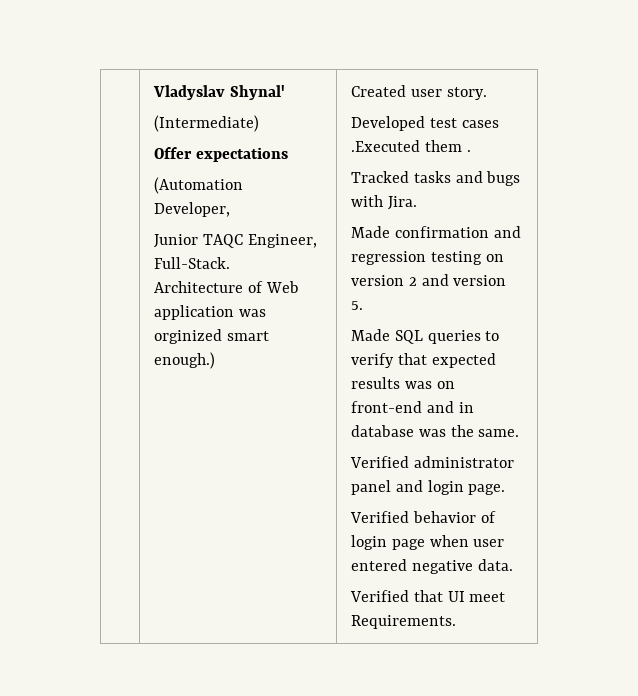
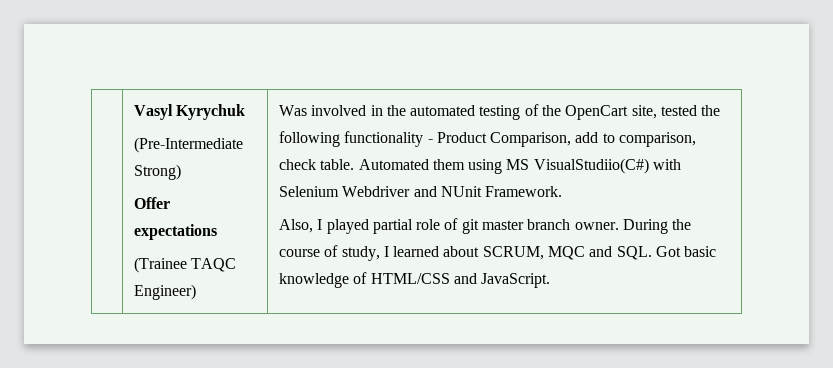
[152,85,285,100] [153,115,259,132] [153,147,288,162] [153,177,243,194] [153,202,230,217] [153,234,317,248] [153,257,230,269] [153,281,299,293] [153,305,266,320] [153,329,269,344] [153,352,215,369] [350,85,487,100] [350,116,499,131] [350,140,471,152] [350,171,521,186] [350,195,417,210] [350,226,521,238] [350,251,504,265] [350,274,507,286] [350,301,363,310] [350,329,500,344] [350,353,496,368] [350,377,455,389] [350,401,474,413] [350,425,520,437] [349,456,514,468] [350,480,506,495] [349,511,496,523] [350,535,505,550] [350,559,513,574] [349,590,506,602] [350,615,456,629] | Vladyslav Shynal' // (Intermediate) // Offer expectations // (Automation Developer, // Junior TAQC Engineer, Full-Stack. Architecture of Web application was orginized smart enough.) | Created user story. // Developed test cases .Executed them . // Tracked tasks and bugs with Jira. // Made confirmation and regression testing on version 2 and version 5. // Made SQL queries to verify that expected results was on front-end and in database was the same. // Verified administrator panel and login page. // Verified behavior of login page when user entered negative data. // Verified that UI meet Requirements. -> [133,104,246,120] [133,137,243,153] [133,164,181,180] [133,197,170,209] [133,224,217,240] [133,257,237,273] [133,284,196,300] [278,104,721,120] [278,131,697,147] [278,158,682,174] [278,186,563,197] [278,218,692,234] [278,245,717,261] [278,272,551,288] | Vasyl Kyrychuk // (Pre-Intermediate Strong) // Offer expectations // (Trainee TAQC Engineer) | Was involved in the automated testing of the OpenCart site, tested the following functionality - Product Comparison, add to comparison, check table. Automated them using MS VisualStudiio(C#) with Selenium Webdriver and NUnit Framework. // Also, I played partial role of git master branch owner. During the course of study, I learned about SCRUM, MQC and SQL. Got basic knowledge of HTML/CSS and JavaScript.

